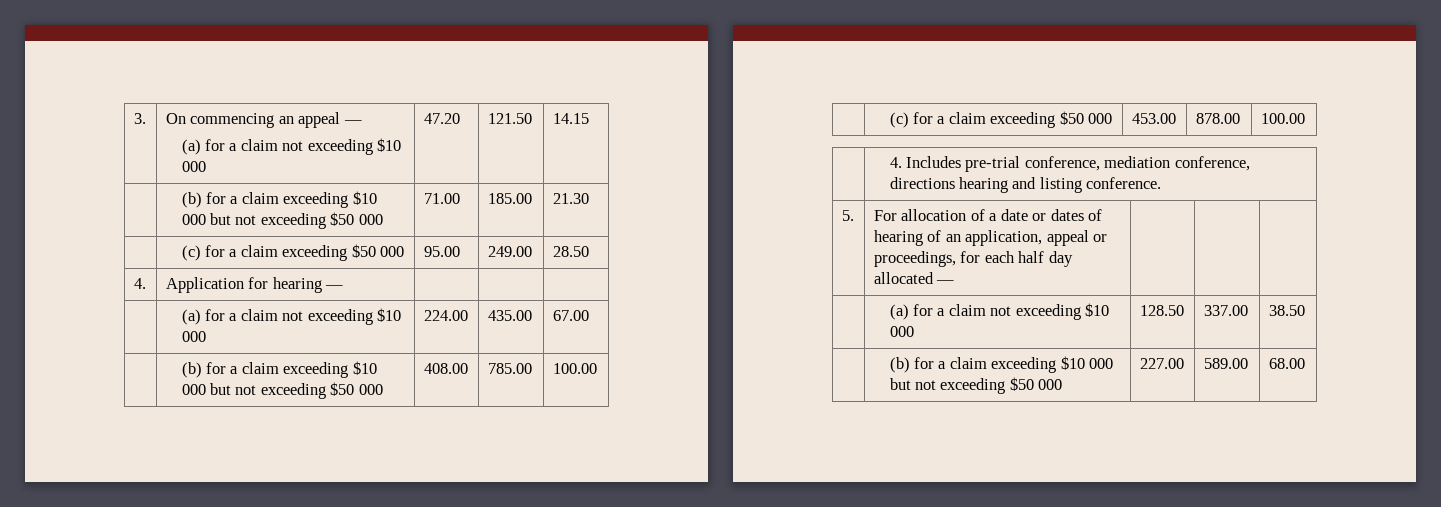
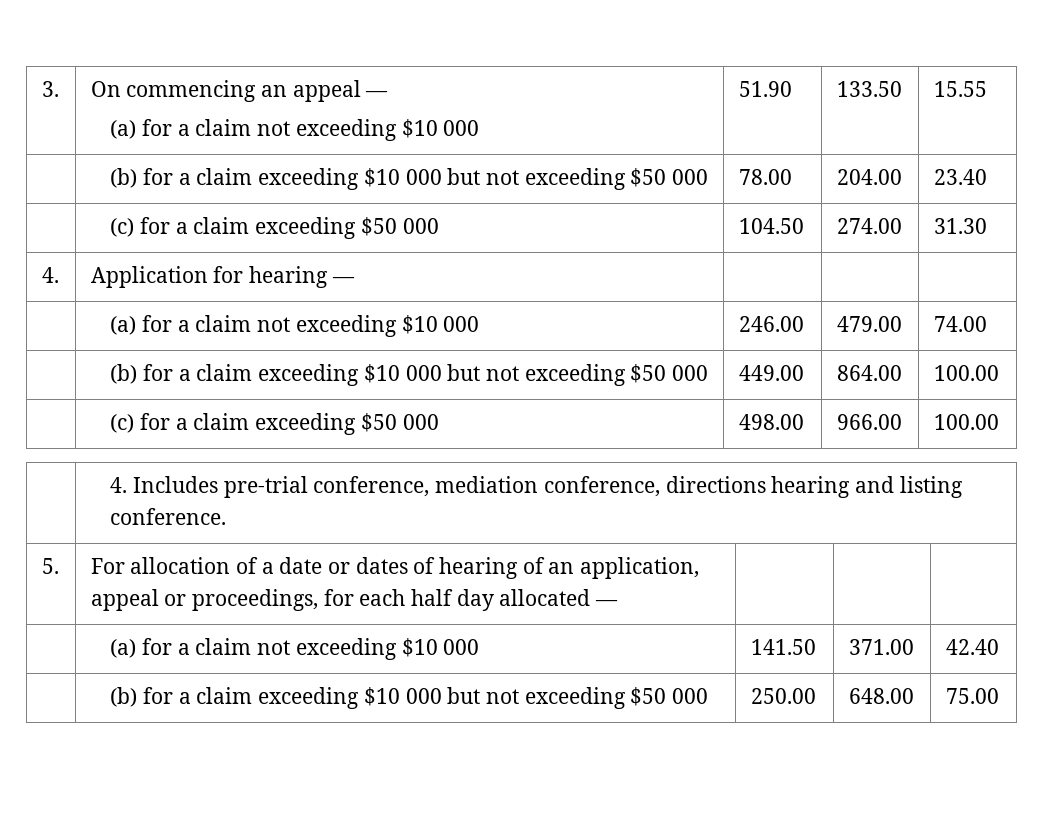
[423,113,460,124] [487,113,532,124] [552,113,589,124] 47.20 | 121.50 | 14.15 -> [738,81,792,97] [836,81,902,97] [933,81,987,97] 51.90 | 133.50 | 15.55
[423,193,460,204] [487,193,532,204] [552,193,589,204] [181,244,405,261] [423,246,460,257] [487,246,532,257] [552,246,589,257] 71.00 | 185.00 | 21.30 // | (c) for a claim exceeding $50 000 | 95.00 | 249.00 | 28.50 -> [738,169,792,185] [836,169,902,185] [933,169,987,185] [110,217,439,239] [738,218,804,234] [836,218,902,234] [933,218,987,234] 78.00 | 204.00 | 23.40 // | (c) for a claim exceeding $50 000 | 104.50 | 274.00 | 31.30
[423,310,468,321] [487,310,532,321] [552,310,589,321] 224.00 | 435.00 | 67.00 -> [738,316,804,332] [836,316,902,332] [933,316,987,332] 246.00 | 479.00 | 74.00
[423,363,468,374] [487,363,532,374] 408.00 | 785.00 -> [738,365,804,381] [836,365,902,381] 449.00 | 864.00
[1131,113,1176,124] [1195,113,1240,124] 453.00 | 878.00 -> [738,414,804,430] [836,414,902,430] 498.00 | 966.00
[1139,305,1184,316] [1203,305,1248,316] [1268,305,1305,316] 128.50 | 337.00 | 38.50 -> [750,639,816,655] [848,639,914,655] [945,639,999,655] 141.50 | 371.00 | 42.40
[1139,358,1184,369] [1203,358,1248,369] [1268,358,1305,369] 227.00 | 589.00 | 68.00 -> [750,688,816,704] [848,688,914,704] [945,688,999,704] 250.00 | 648.00 | 75.00

